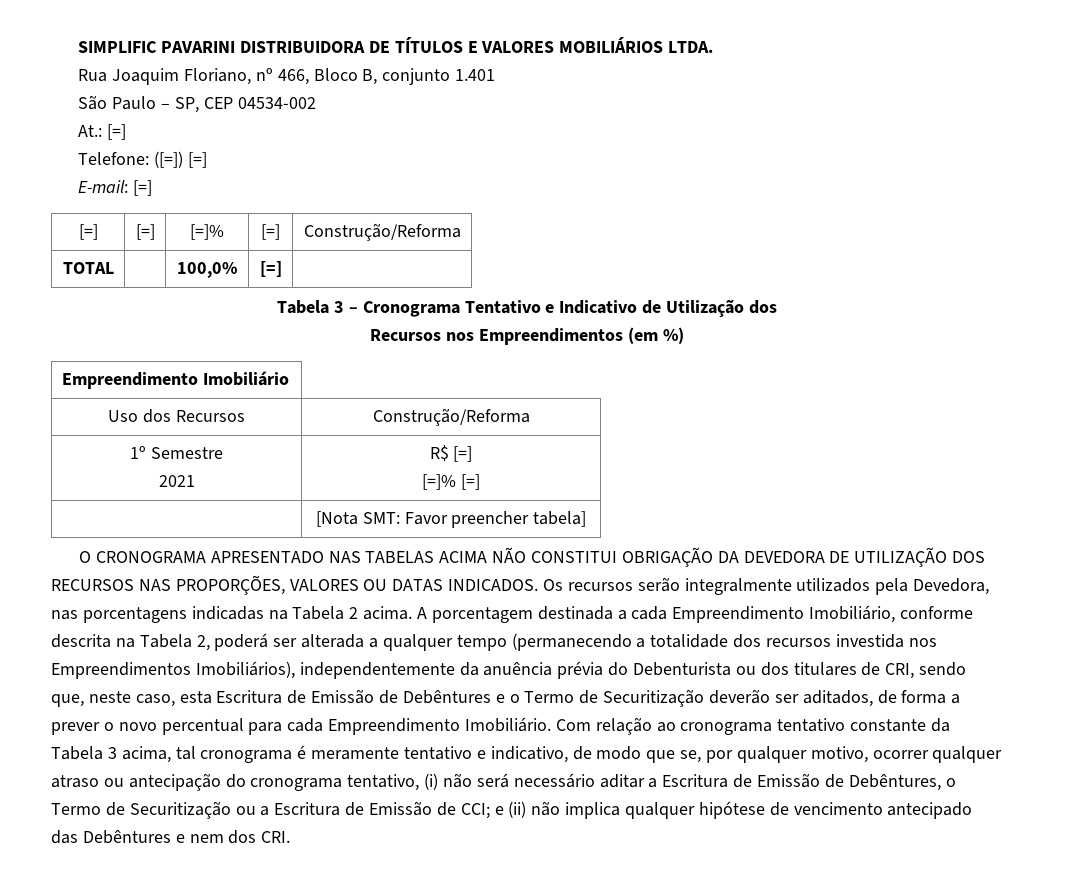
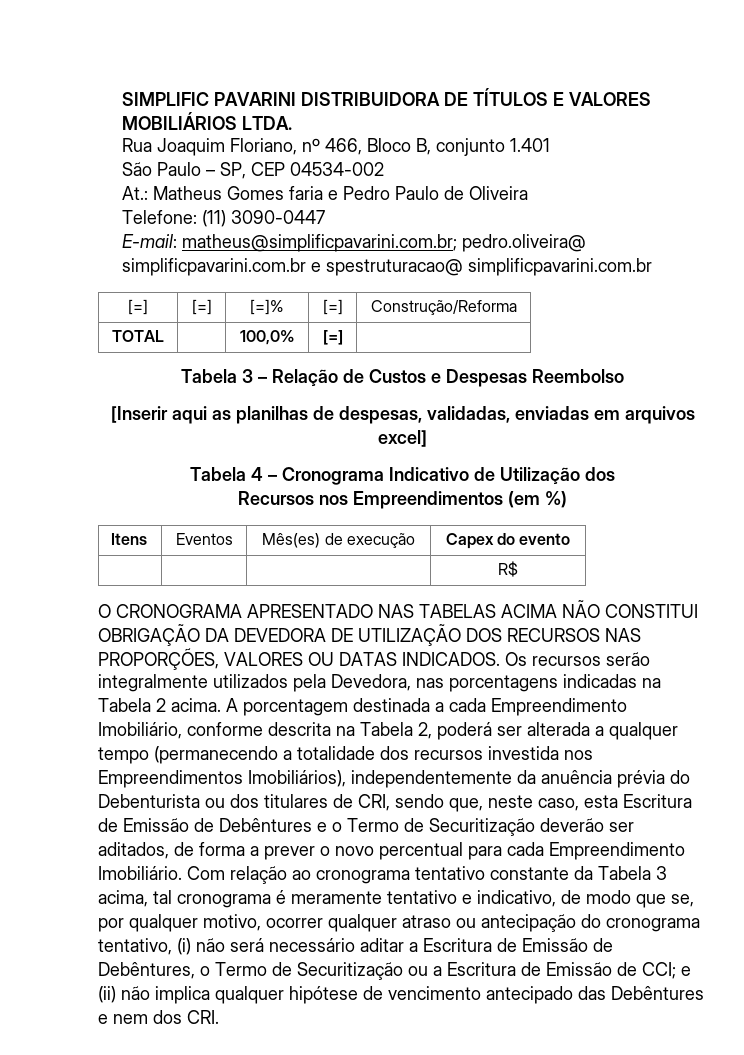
[107,124,127,140] [=] -> [152,186,528,200] Matheus Gomes faria e Pedro Paulo de Oliveira
[154,151,207,168] ([=]) [=] -> [201,210,325,227] (11) 3090-0447
[133,180,153,196] [=] -> [181,234,586,252] [121,258,652,276] matheus@simplificpavarini.com.br; pedro.oliveira@ simplificpavarini.com.br e spestruturacao@ simplificpavarini.com.br
[362,300,555,317] Cronograma Tentativo e -> [272,369,624,387] [110,406,695,424] [378,430,427,447] [190,467,384,485] Relação de Custos e Despesas Reembolso // [Inserir aqui as planilhas de despesas, validadas, enviadas em arquivos excel] // Tabela 4 – Cronograma
[61,371,289,389] [108,409,245,423] [372,408,530,426] [130,446,223,459] [158,475,195,487] [429,445,473,462] [422,474,480,490] [315,511,587,528] Empreendimento Imobiliário // Uso dos Recursos | Construção/Reforma // 1º Semestre // 2021 | R$ [=] // [=]% [=] // | [Nota SMT: Favor preencher tabela] -> [111,533,148,545] [175,533,233,545] [262,533,415,548] [445,533,571,549] [498,561,518,577] Itens | Eventos | Mês(es) de execução | Capex do evento // | | | R$

